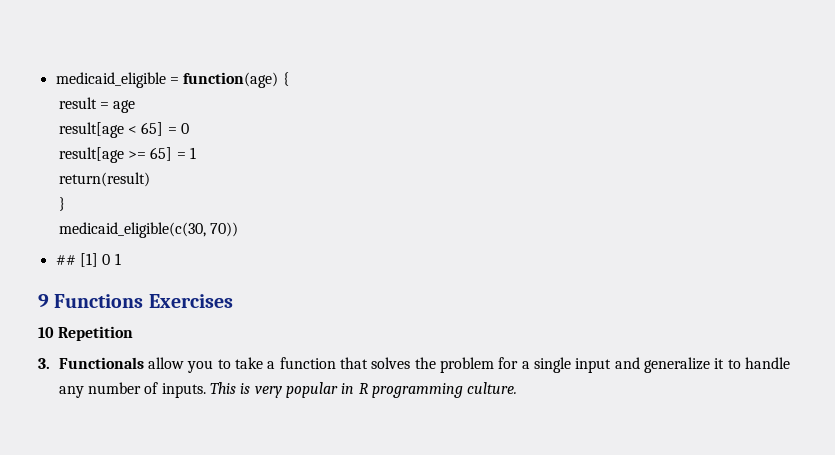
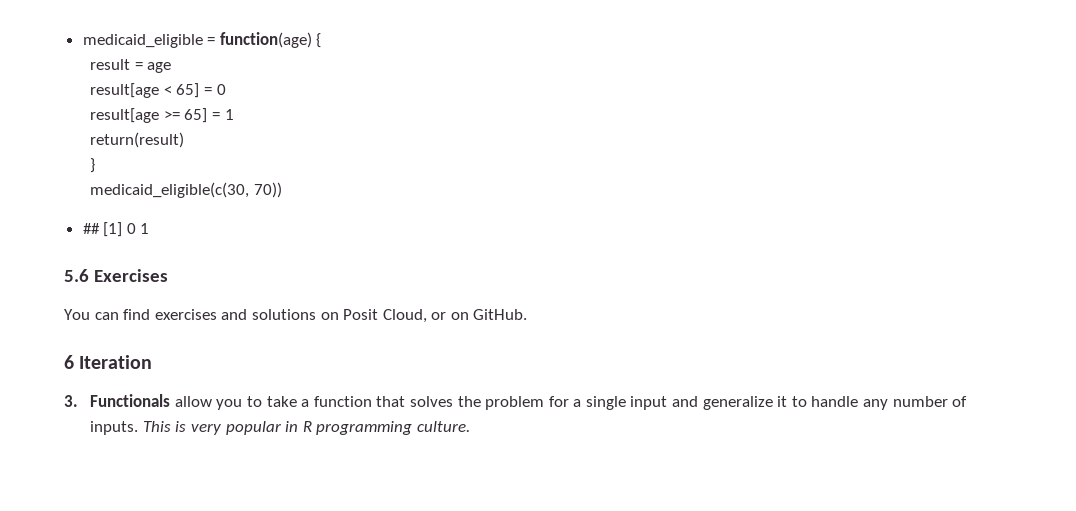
[38,294,144,308] 9 Functions -> [64,269,89,282] 5.6
[38,326,134,341] 10 Repetition -> [64,309,528,323] [64,355,153,369] You can find exercises and solutions on Posit Cloud, or on GitHub. // 6 Iteration

